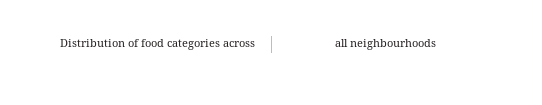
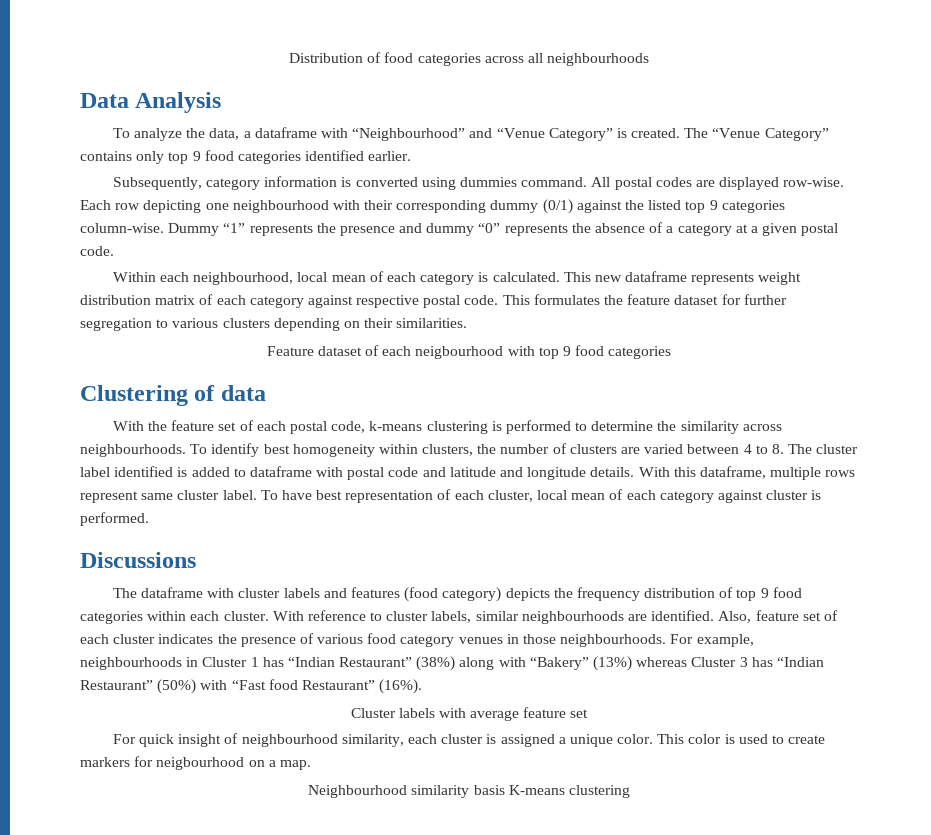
(436, 44) none -> [80,92,222,113] [112,127,829,141] [80,150,412,164] [112,176,845,190] [80,199,785,214] [80,222,839,236] [80,246,114,256] [112,271,802,285] [80,294,787,308] [80,318,468,331] [266,345,672,359] [80,385,266,406] [112,420,782,434] [80,443,859,457] [80,466,856,480] [80,489,822,503] [80,512,149,526] [80,552,196,568] [112,587,802,602] [80,610,838,624] [80,633,754,647] [80,656,824,671] [80,679,423,694] [350,707,589,721] [112,733,826,747] [80,756,311,770] [308,785,630,798] // Data Analysis // To analyze the data, a dataframe with “Neighbourhood” and “Venue Category” is created. The “Venue Category” contains only top 9 food categories identified earlier. // Subsequently, category information is converted using dummies command. All postal codes are displayed row-wise. Each row depicting one neighbourhood with their corresponding dummy (0/1) against the listed top 9 categories column-wise. Dummy “1” represents the presence and dummy “0” represents the absence of a category at a given postal code. // Within each neighbourhood, local mean of each category is calculated. This new dataframe represents weight distribution matrix of each category against respective postal code. This formulates the feature dataset for further segregation to various clusters depending on their similarities. // Feature dataset of each neigbourhood with top 9 food categories // Clustering of data // With the feature set of each postal code, k-means clustering is performed to determine the similarity across neighbourhoods. To identify best homogeneity within clusters, the number of clusters are varied between 4 to 8. The cluster label identified is added to dataframe with postal code and latitude and longitude details. With this dataframe, multiple rows represent same cluster label. To have best representation of each cluster, local mean of each category against cluster is performed. // Discussions // The dataframe with cluster labels and features (food category) depicts the frequency distribution of top 9 food categories within each cluster. With reference to cluster labels, similar neighbourhoods are identified. Also, feature set of each cluster indicates the presence of various food category venues in those neighbourhoods. For example, neighbourhoods in Cluster 1 has “Indian Restaurant” (38%) along with “Bakery” (13%) whereas Cluster 3 has “Indian Restaurant” (50%) with “Fast food Restaurant” (16%). // Cluster labels with average feature set // For quick insight of neighbourhood similarity, each cluster is assigned a unique color. This color is used to create markers for neigbourhood on a map. // Neighbourhood similarity basis K-means clustering

